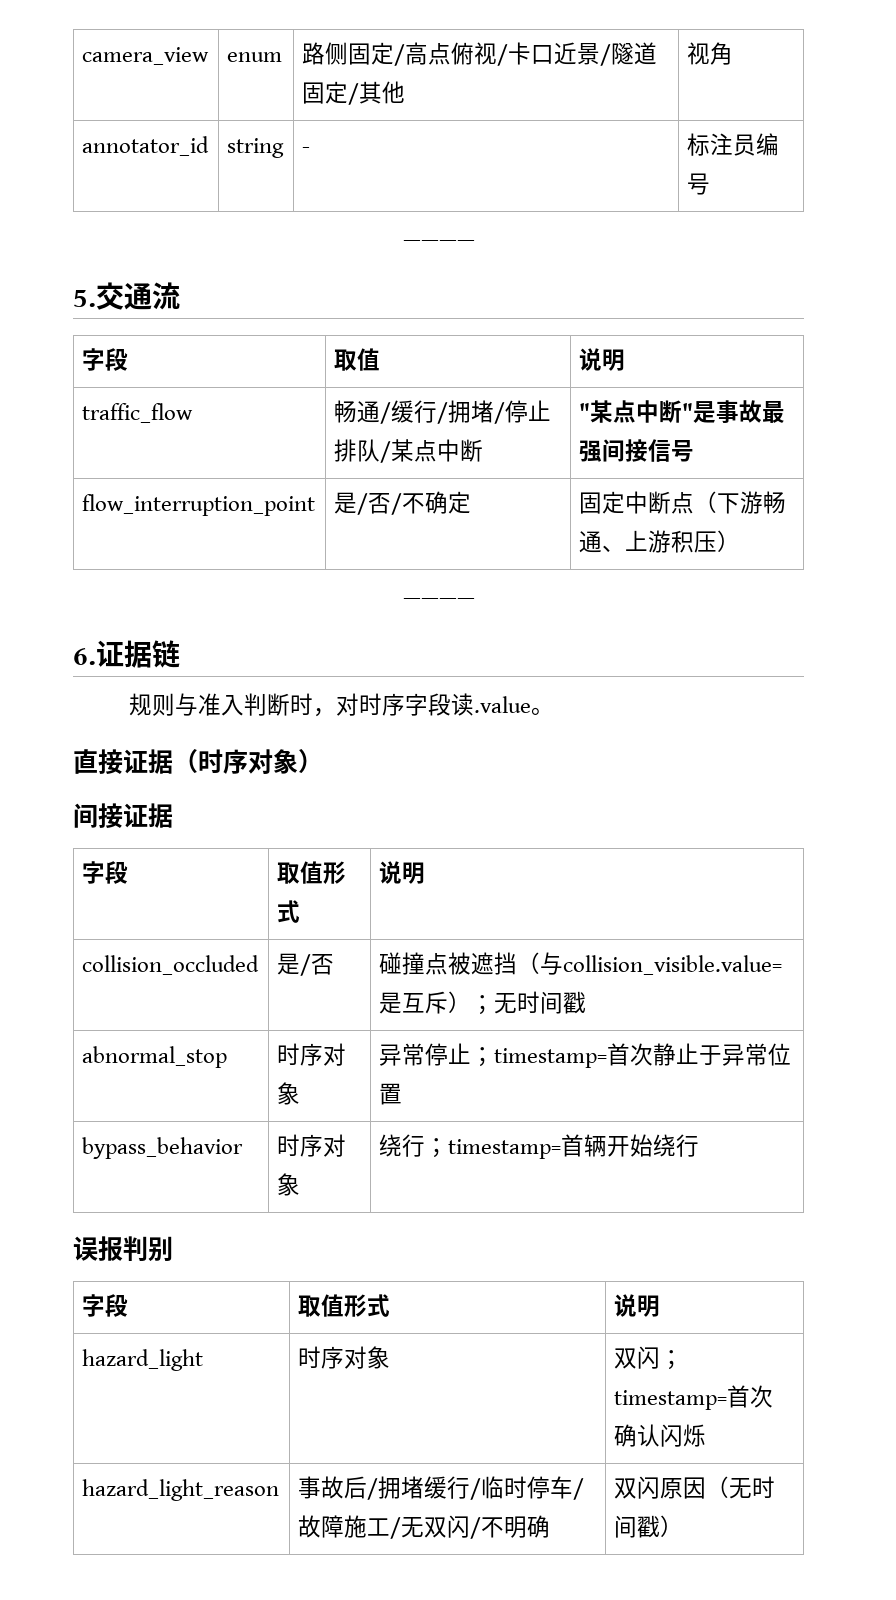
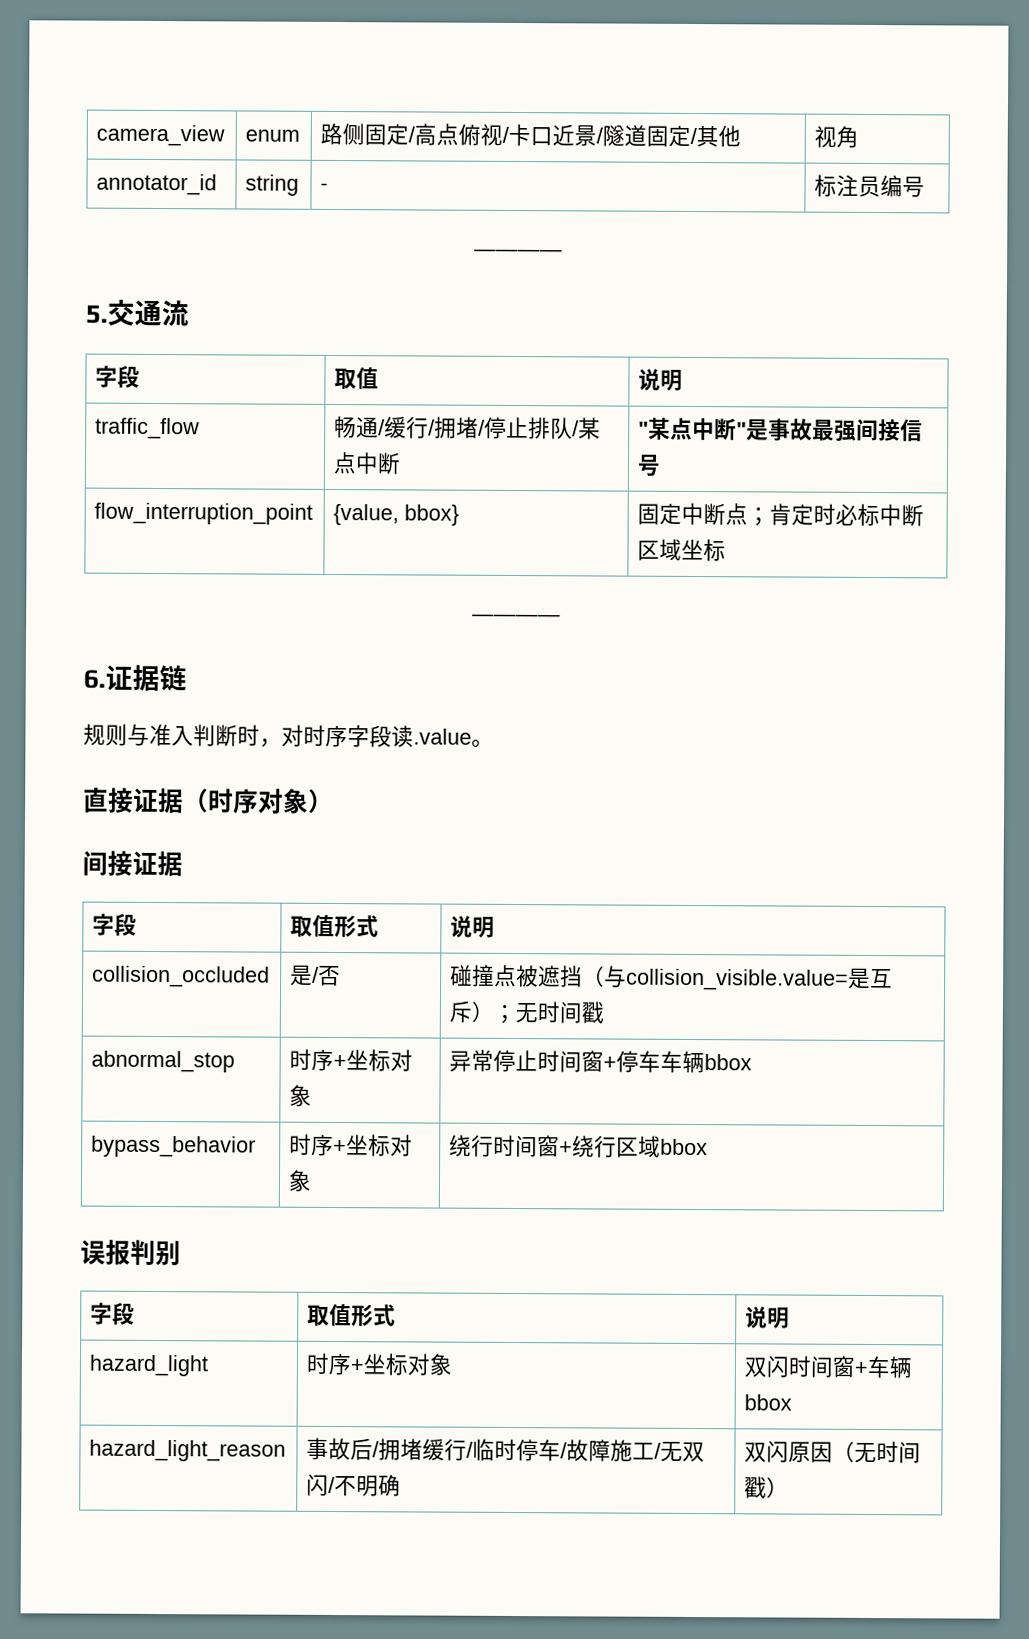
[334,491,472,515] [579,491,787,514] [579,530,741,553] 是/否/不确定 | 固定中断点（下游畅通、上游积压） -> [333,503,460,526] [637,502,925,527] [637,538,727,562] {value, bbox} | 固定中断点；肯定时必标中断区域坐标
(324, 1054) none -> [333,1049,392,1072] +坐标
[471,1043,792,1068] [379,1083,403,1105] ；timestamp=首次静止于异常位置 -> [537,1050,753,1074] 时间窗+停车车辆bbox
(324, 1145) none -> [333,1134,392,1157] +坐标
[425,1134,700,1159] ；timestamp=首辆开始绕行 -> [493,1134,709,1158] 时间窗+绕行区域bbox
(345, 1357) none -> [350,1353,410,1376] +坐标
[660,1350,684,1370] [614,1385,774,1410] [614,1424,707,1447] ；timestamp=首次确认闪烁 -> [788,1355,914,1379] [744,1394,793,1411] 时间窗+车辆bbox

